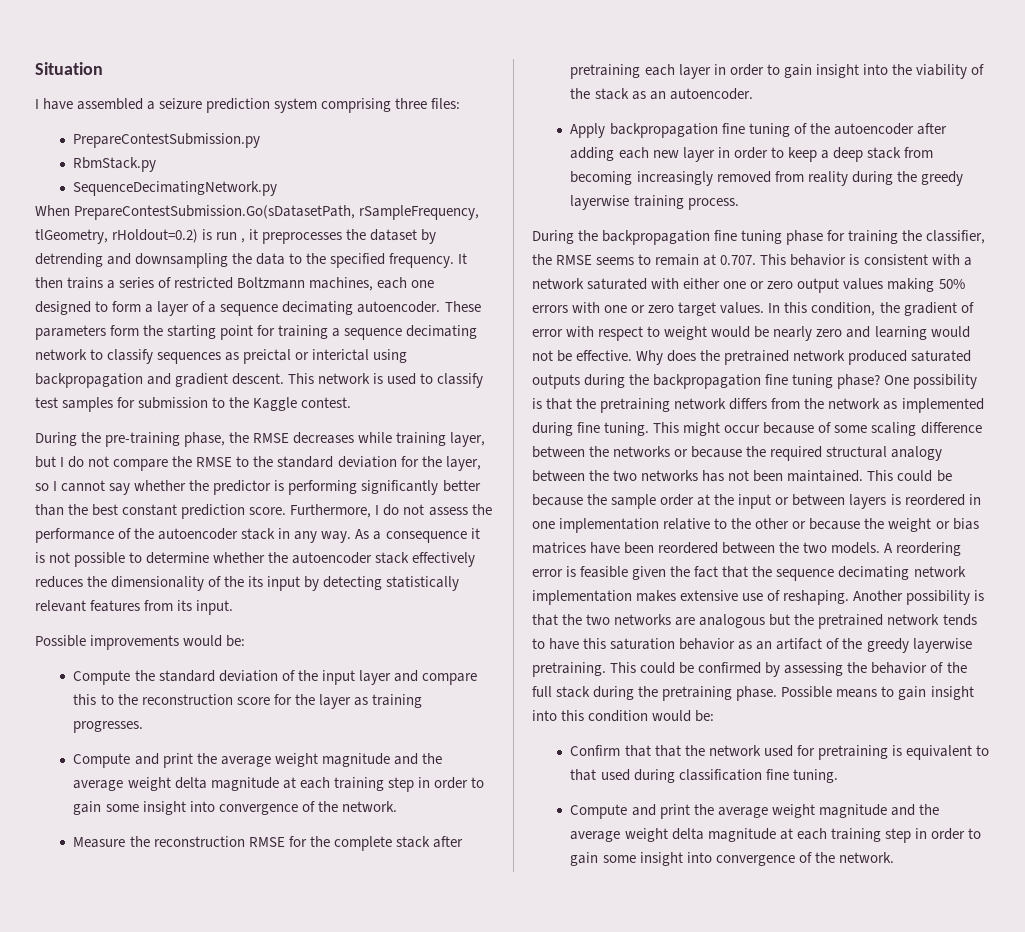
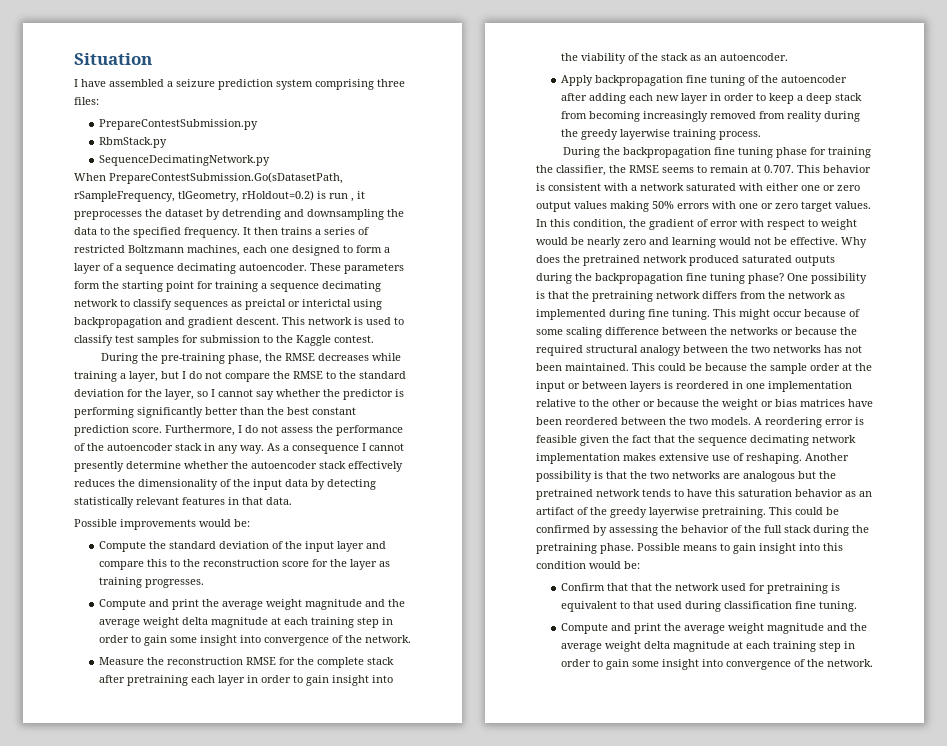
(447, 439) none -> [120,373,126,379] a
[470,528,480,539] [35,552,143,567] it is not possible to -> [362,443,404,451] [74,461,124,472] I cannot presently
[248,576,301,591] its input -> [253,479,308,490] input data
[144,600,234,615] from its input. -> [228,497,292,505] in that data.

